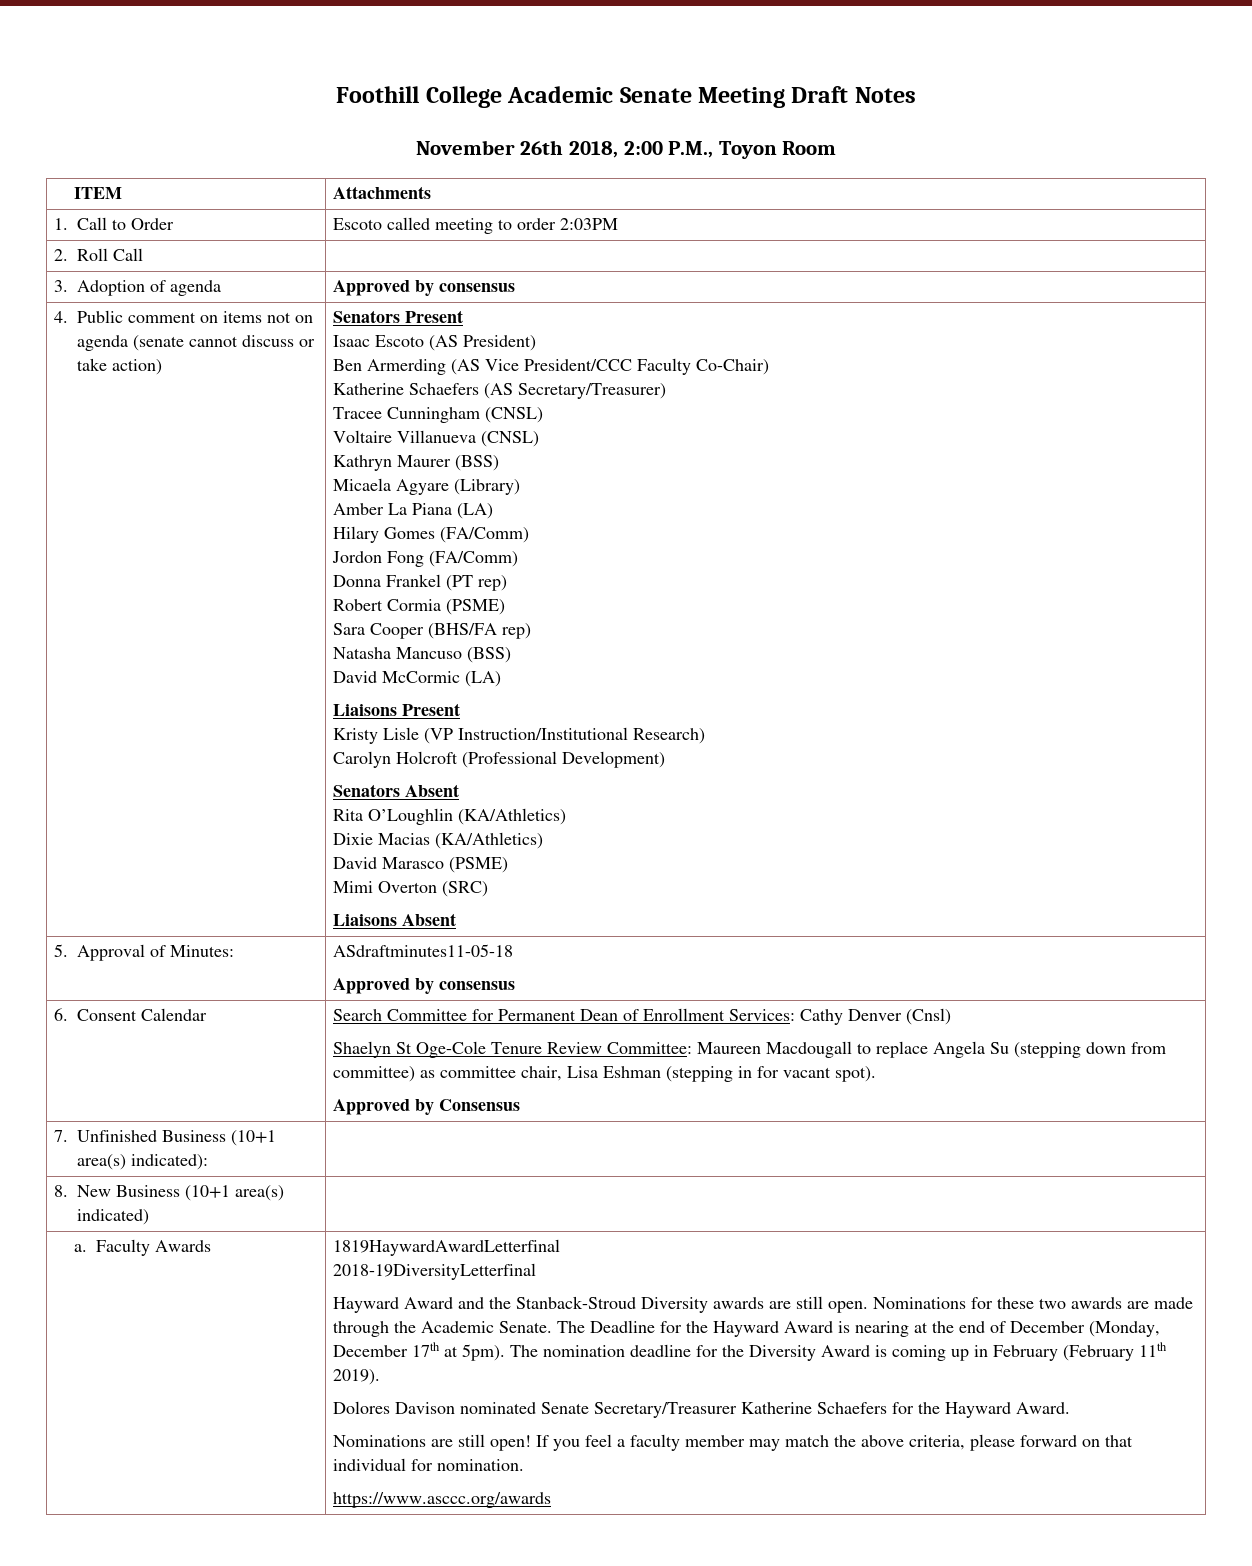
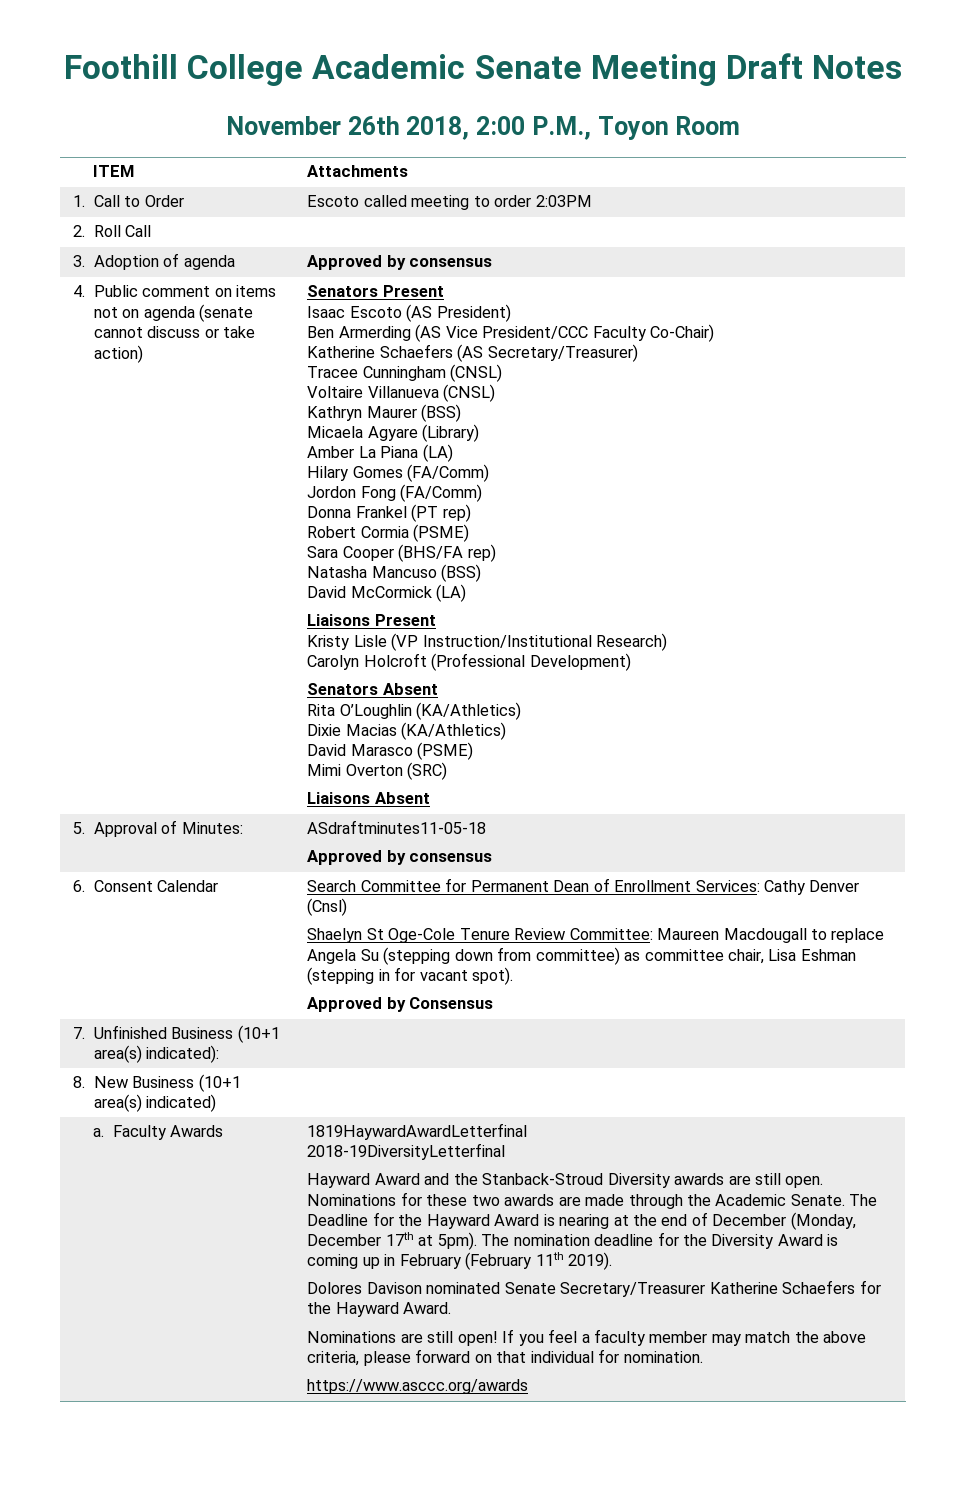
[382,671,461,683] McCormic -> [350,586,432,598] McCormick

